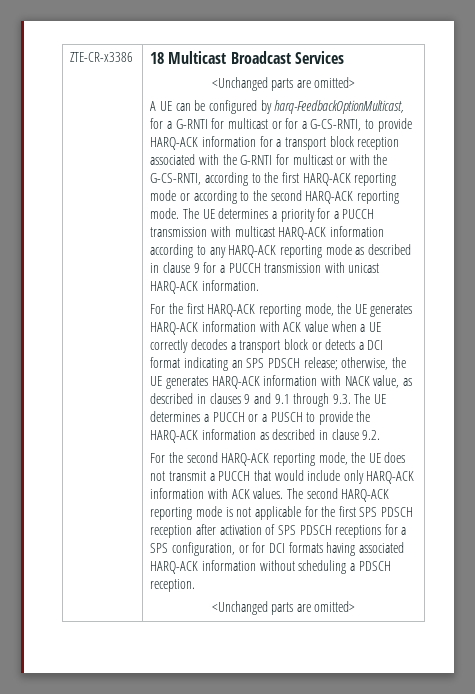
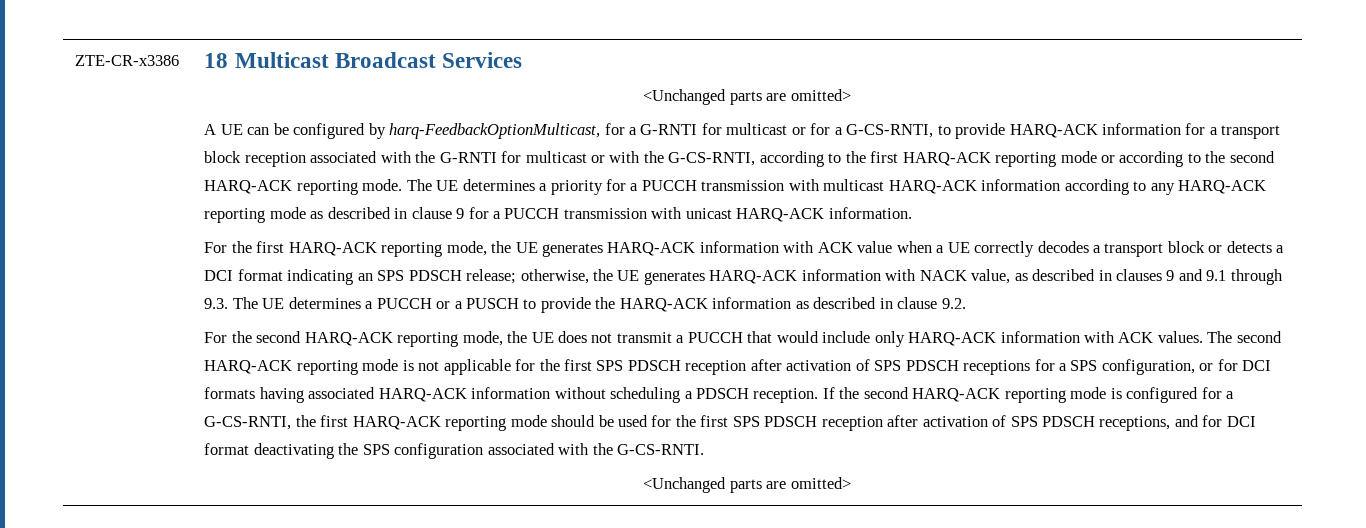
(196, 585) none -> [822,387,1234,403] [204,415,1256,431] [204,443,704,459] If the second HARQ-ACK reporting mode is configured for a G-CS-RNTI, the first HARQ-ACK reporting mode should be used for the first SPS PDSCH reception after activation of SPS PDSCH receptions, and for DCI format deactivating the SPS configuration associated with the G-CS-RNTI.

